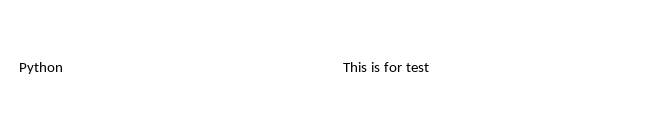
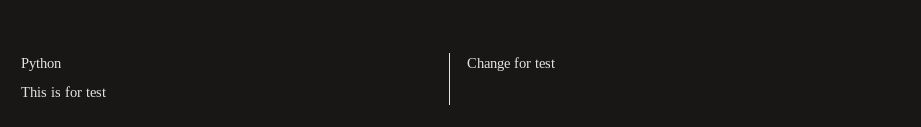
(429, 67) none -> [467,57,555,71] // Change for test

